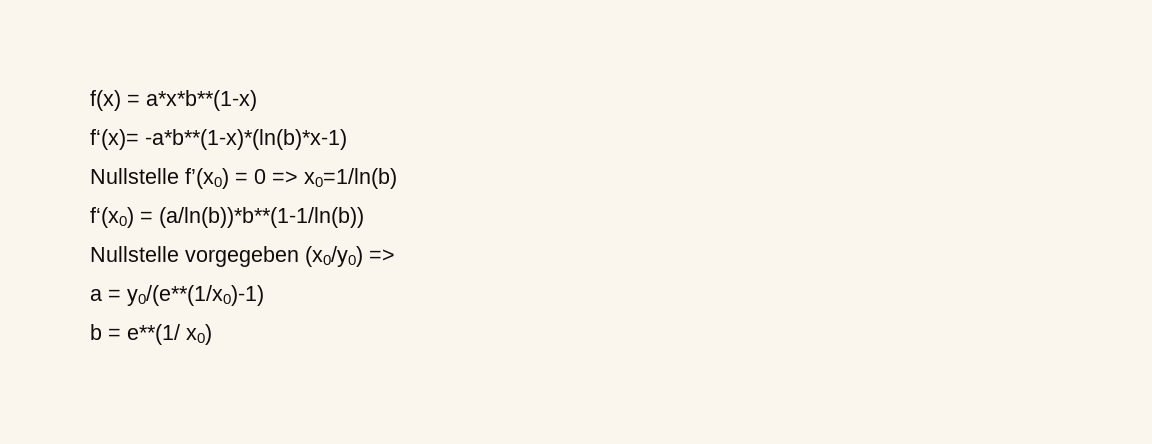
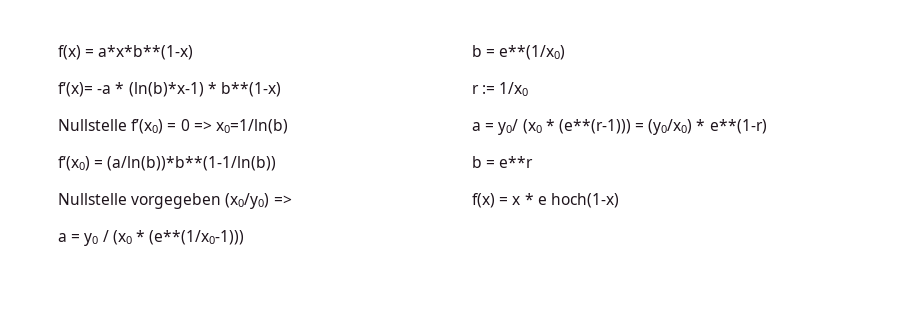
[145,129,347,150] -a*b**(1-x)*(ln(b)*x-1) -> [97,82,281,97] -a * (ln(b)*x-1) * b**(1-x)
[127,285,264,306] [90,324,212,345] y0/(e**(1/x0)-1) // b = e**(1/ x0) -> [84,230,245,246] [472,45,566,60] [472,82,529,96] [472,119,767,135] [472,156,534,168] [472,193,619,208] y0 / (x0 * (e**(1/x0-1))) // b = e**(1/x0) // r := 1/x0 // a = y0/ (x0 * (e**(r-1))) = (y0/x0) * e**(1-r) // b = e**r // f(x) = x * e hoch(1-x)

